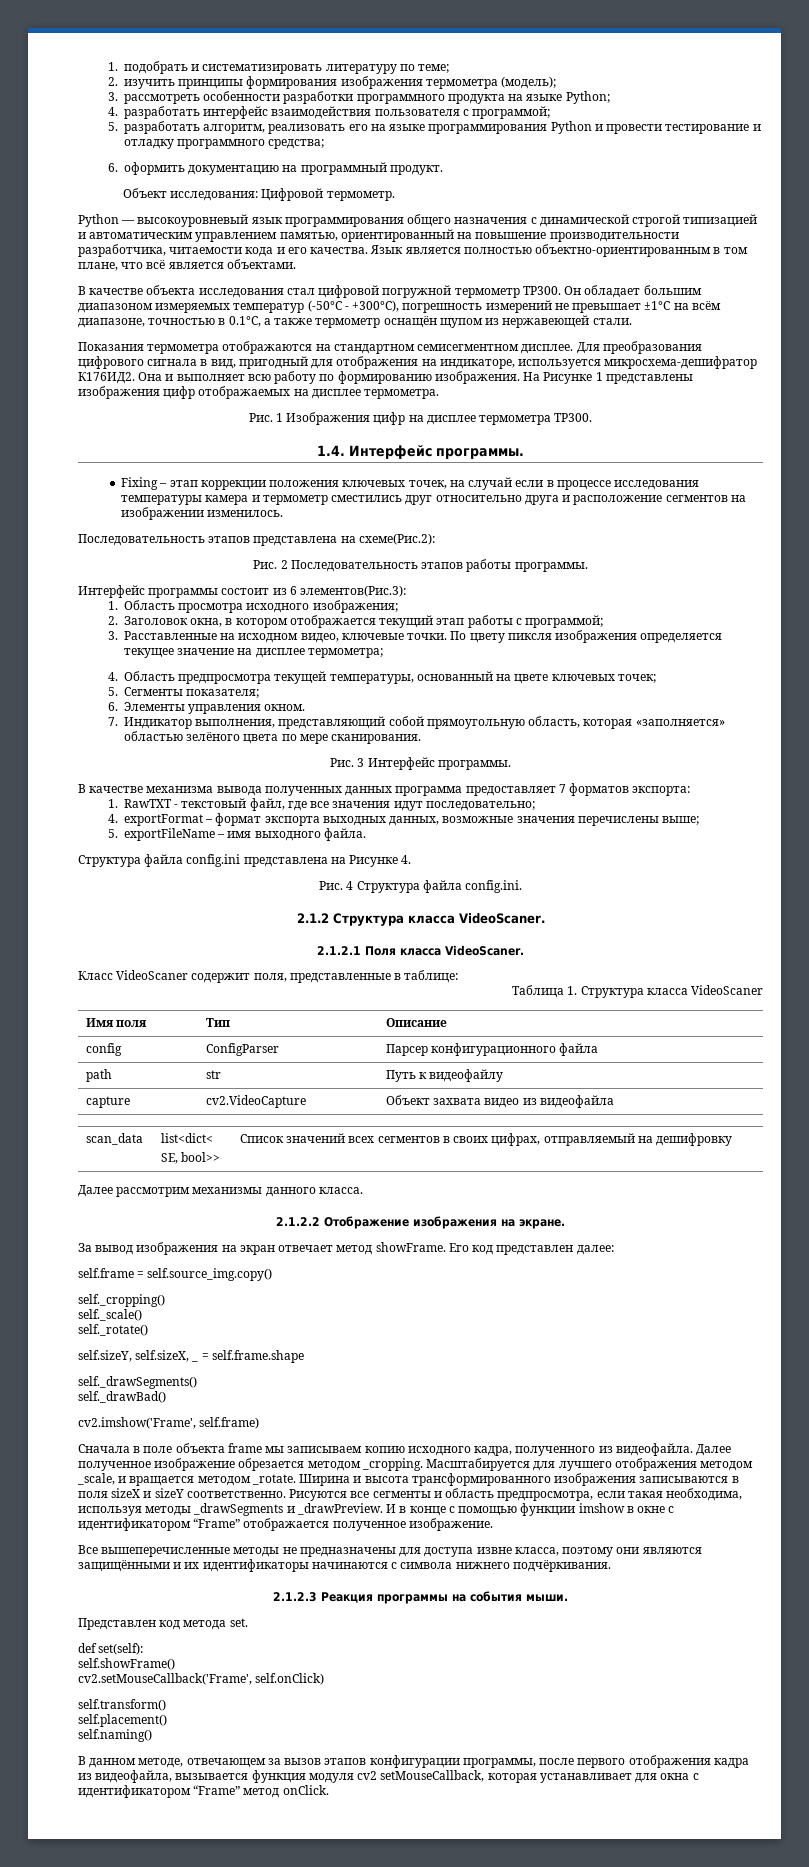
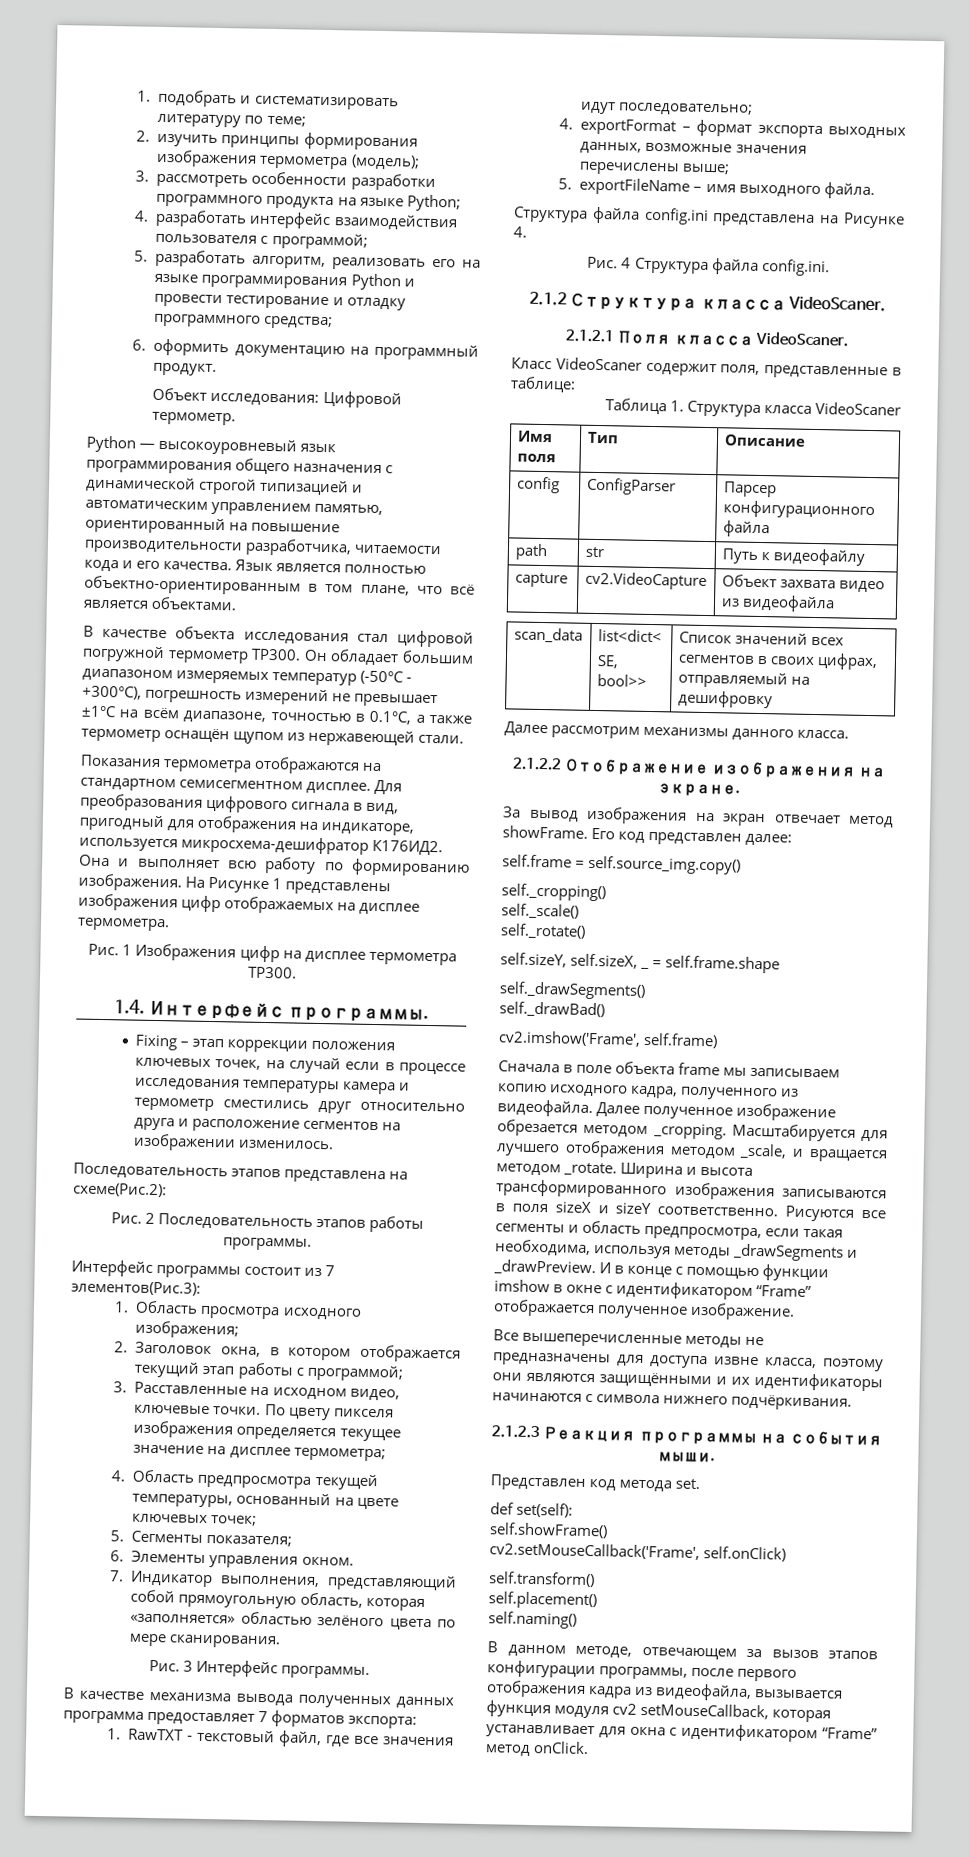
[289,586,297,595] 6 -> [325,1265,336,1277] 7
[507,633,552,640] пиксля -> [333,1408,394,1418] пикселя

